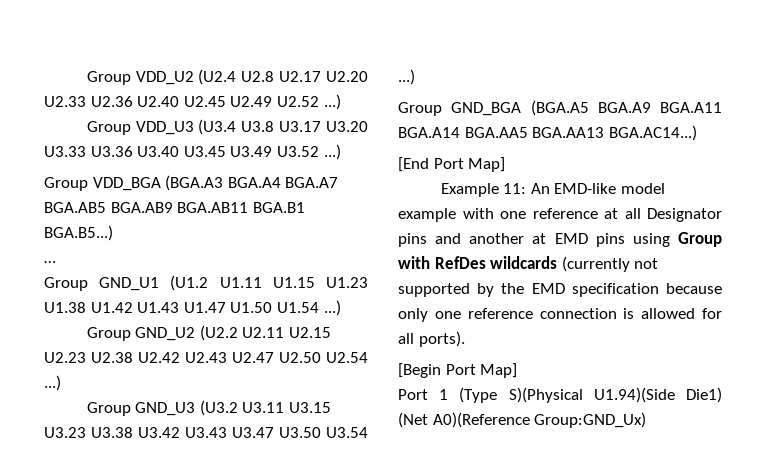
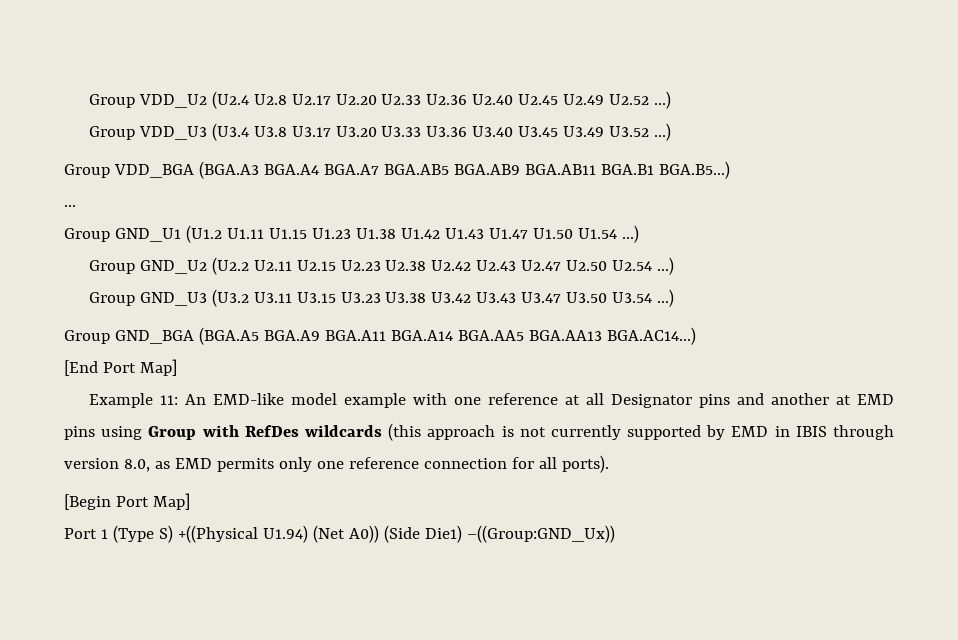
[561,256,659,272] [398,283,722,297] (currently not supported by the EMD specification because -> [388,423,894,441] [64,458,274,472] (this approach is not currently supported by EMD in IBIS through version 8.0, as EMD permits
[623,308,696,319] is allowed -> (507, 463) none
[508,387,722,403] [398,412,647,428] S)(Physical U1.94)(Side Die1) (Net A0)(Reference Group:GND_Ux) -> [158,525,615,543] S) +((Physical U1.94) (Net A0)) (Side Die1) –((Group:GND_Ux))

